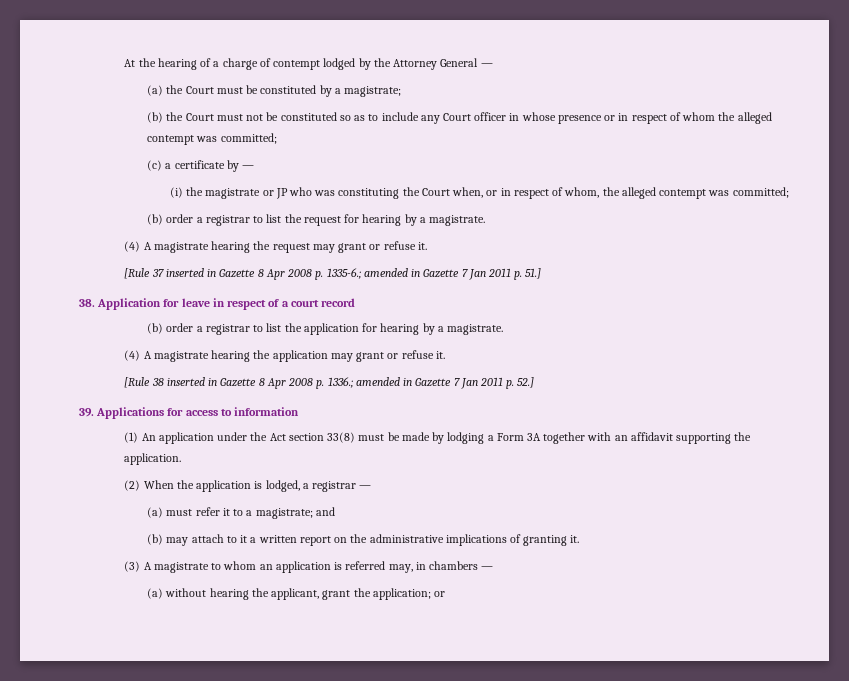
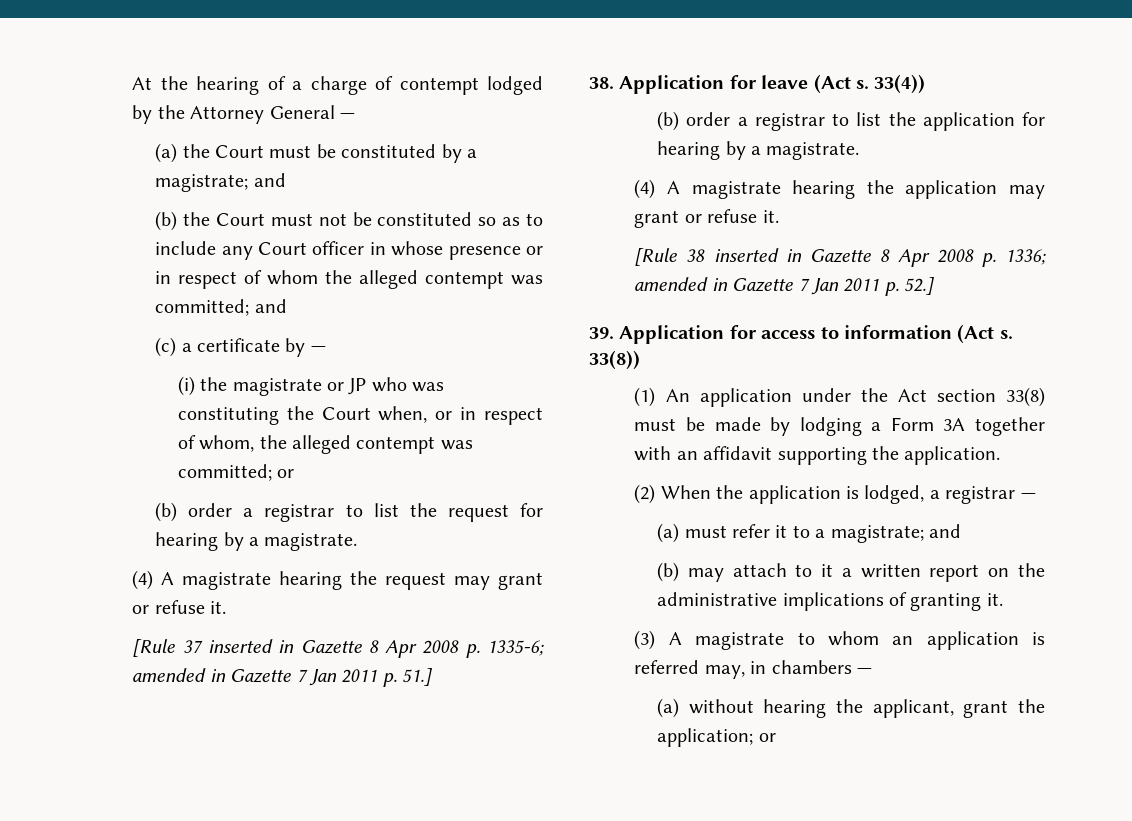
(402, 91) none -> [253,173,286,187] and
(277, 138) none -> [254,299,287,313] and
(789, 192) none -> [277,469,295,478] or
[326,268,361,279] 1335-6.; -> [487,640,545,656] 1335-6;
[212,298,356,310] in respect of a court record -> [813,74,926,94] (Act s. 33(4))
[327,377,353,388] 1336.; -> [1005,249,1046,265] 1336;
[96,407,165,419] Applications -> [619,325,725,344] Application
(300, 411) none -> [957,324,1013,344] [589,350,640,370] (Act s. 33(8))

